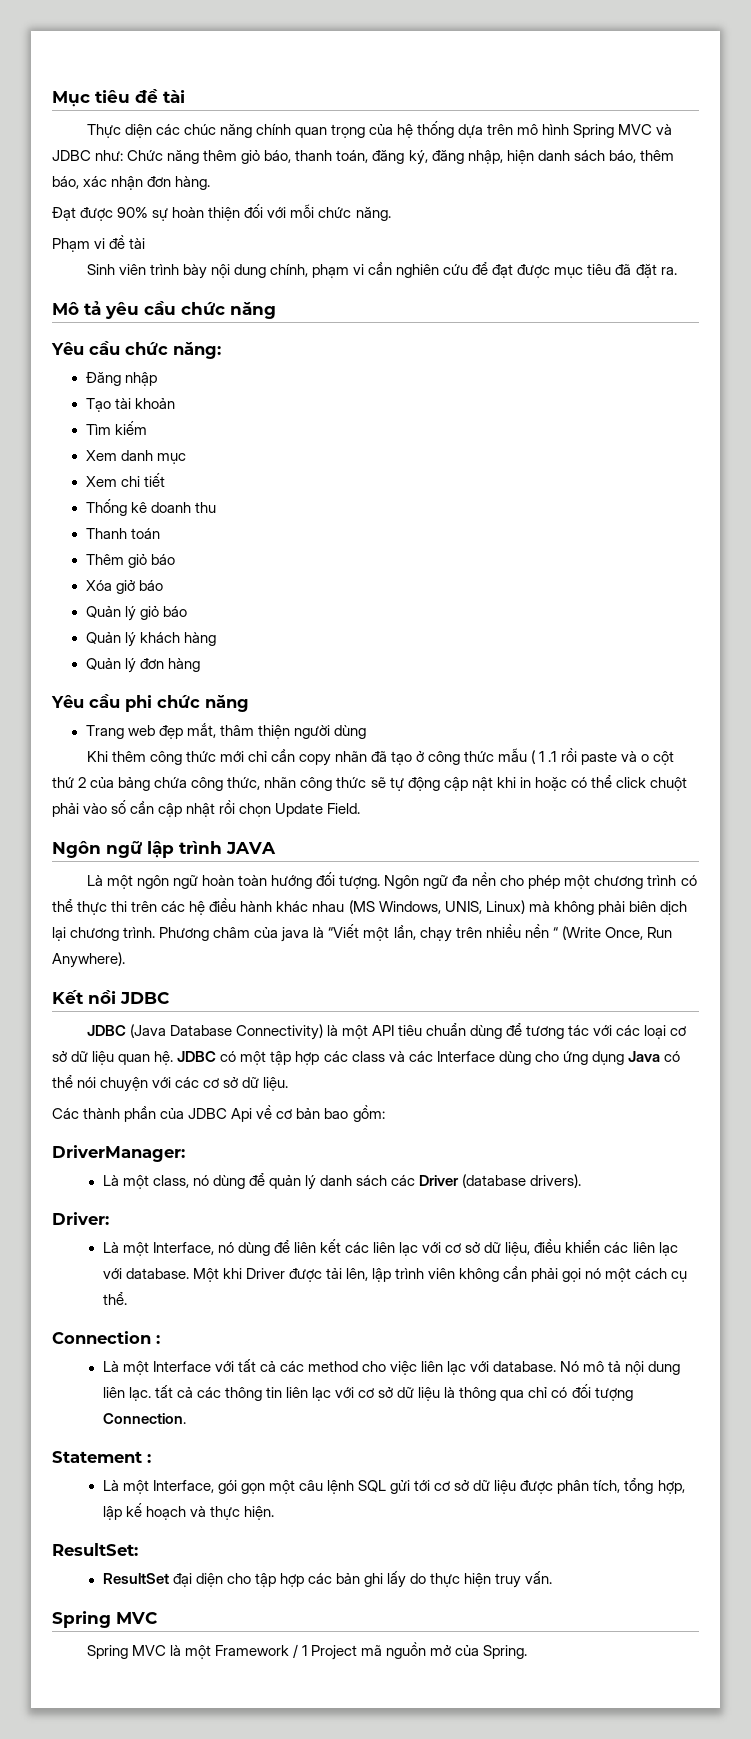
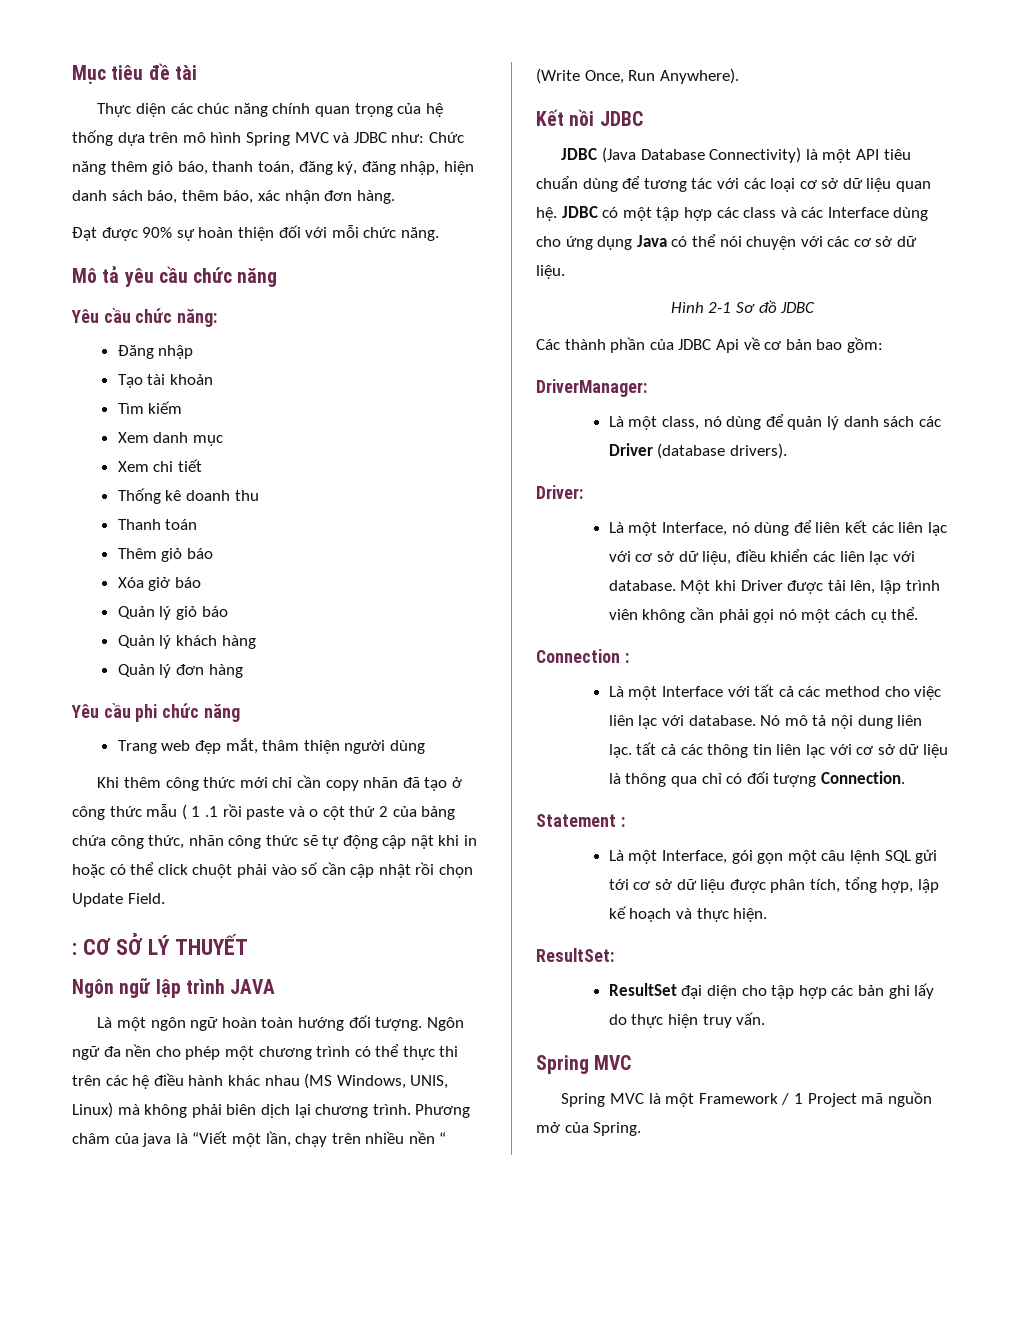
[52,235,146,252] [86,262,677,279] // Phạm vi đề tài // Sinh viên trình bày nội dung chính, phạm vi cần nghiên cứu để đạt được mục tiêu đã đặt ra. -> (439, 234) none
(361, 808) none -> [72,932,248,955] // : CƠ SỞ LÝ THUYẾT
(289, 1084) none -> [670,300,816,313] // Hình 2-1 Sơ đồ JDBC

